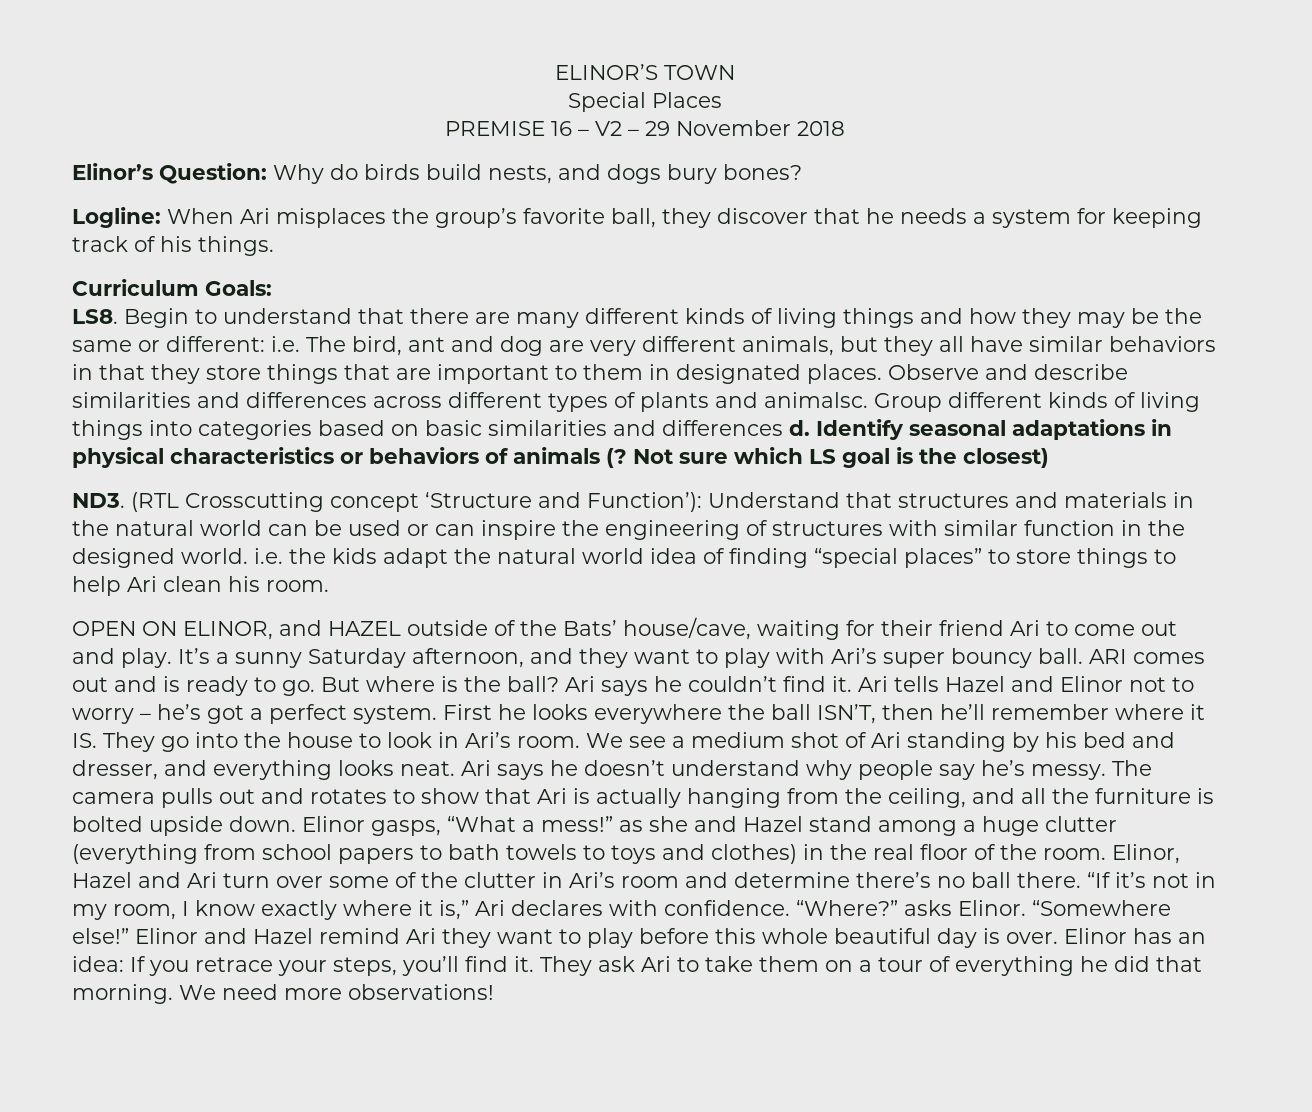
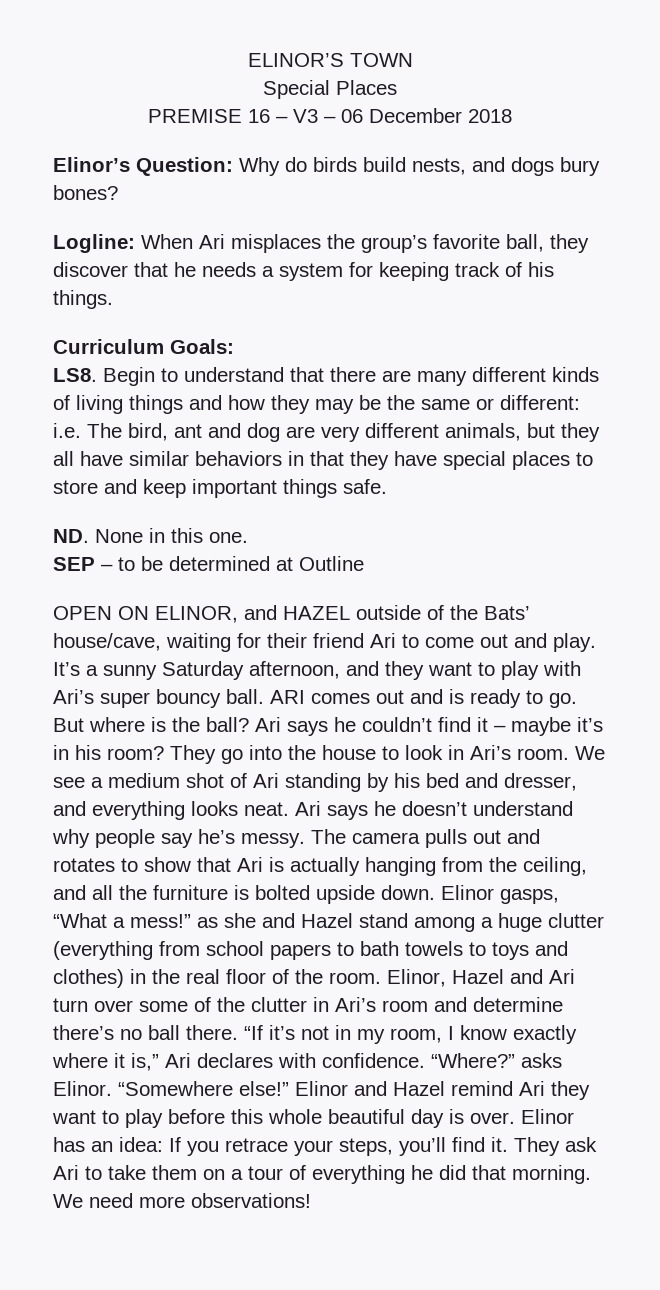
[595,120,791,136] V2 – 29 November -> [293,108,462,123] V3 – 06 December
[206,364,1128,384] [72,392,1200,412] [72,419,1172,440] [72,447,1049,468] [72,492,1194,512] [72,520,1185,540] [72,548,1176,568] [72,576,329,596] store things that are important to them in designated places. Observe and describe similarities and differences across different types of plants and animalsc. Group different kinds of living things into categories based on basic similarities and differences d. Identify seasonal adaptations in physical characteristics or behaviors of animals (? Not sure which LS goal is the closest) // ND3. (RTL Crosscutting concept ‘Structure and Function’): Understand that structures and materials in the natural world can be used or can inspire the engineering of structures with similar function in the designed world. i.e. the kids adapt the natural world idea of finding “special places” to store things to help Ari clean his room. -> [394,451,593,470] [53,479,387,498] [53,528,248,543] [53,556,364,571] have special places to store and keep important things safe. // ND. None in this one. // SEP – to be determined at Outline
[832,676,1194,692] [72,704,1205,724] [72,733,97,748] it. Ari tells Hazel and Elinor not to worry – he’s got a perfect system. First he looks everywhere the ball ISN’T, then he’ll remember where it IS. -> [477,717,603,736] [53,745,164,760] it – maybe it’s in his room?

